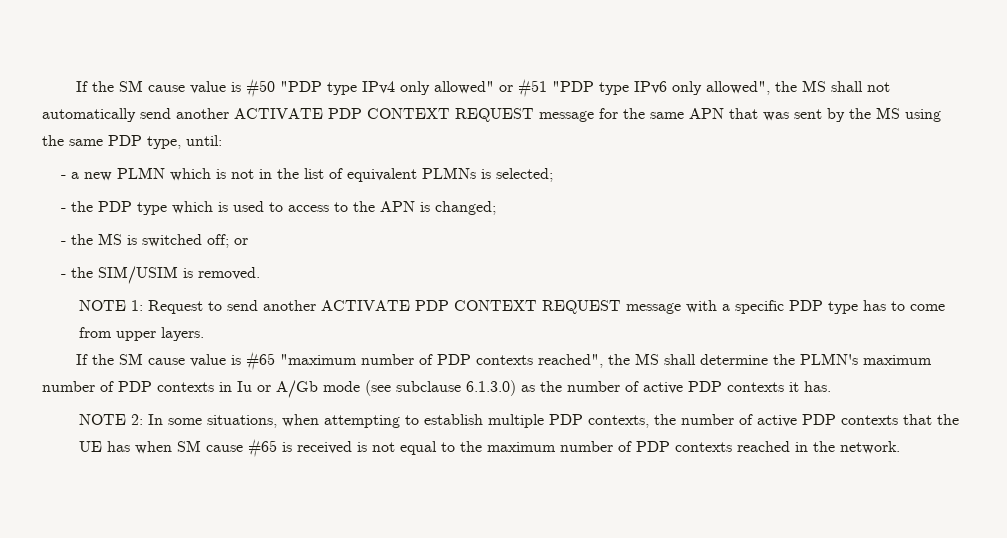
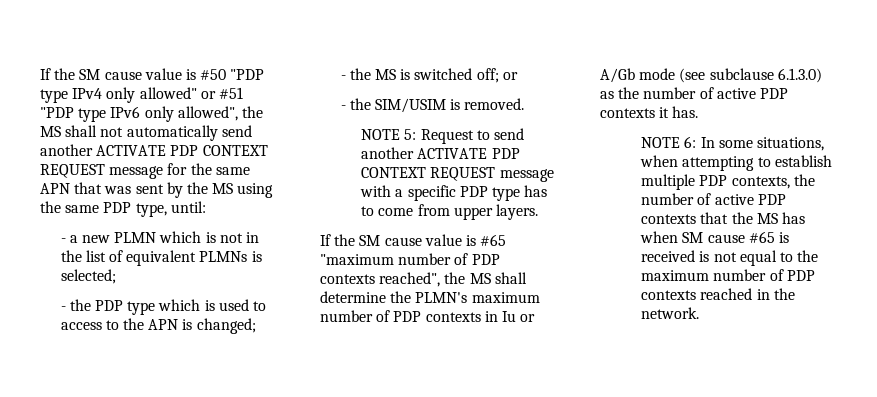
[131,300,144,311] 1: -> [404,129,417,140] 5:
[131,414,144,425] 2: -> [684,136,697,148] 6:
[79,441,103,452] UE -> [756,213,778,224] MS

